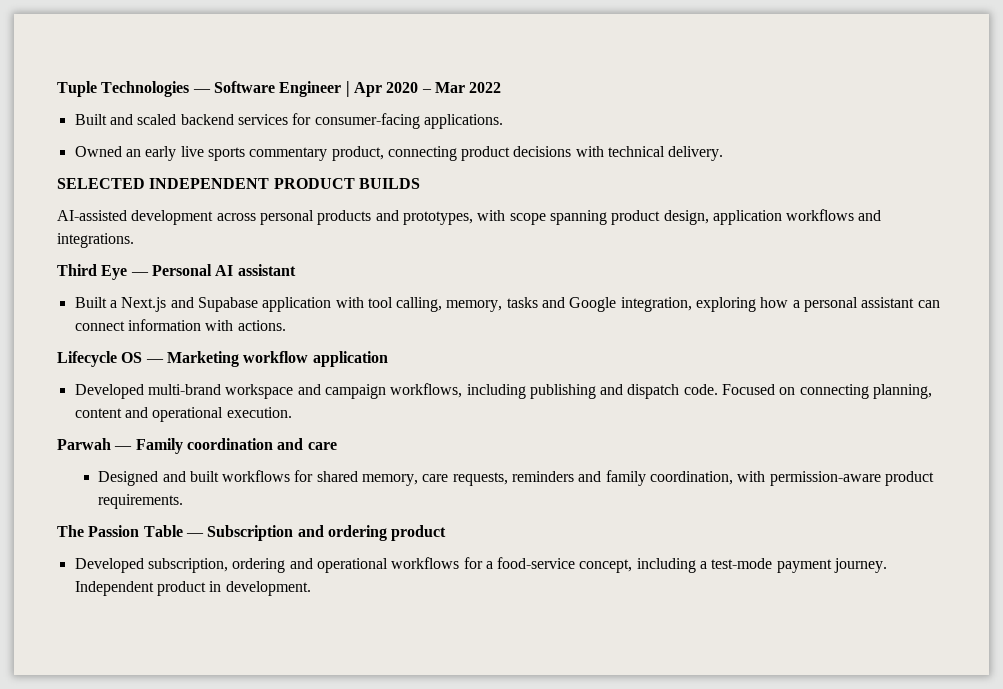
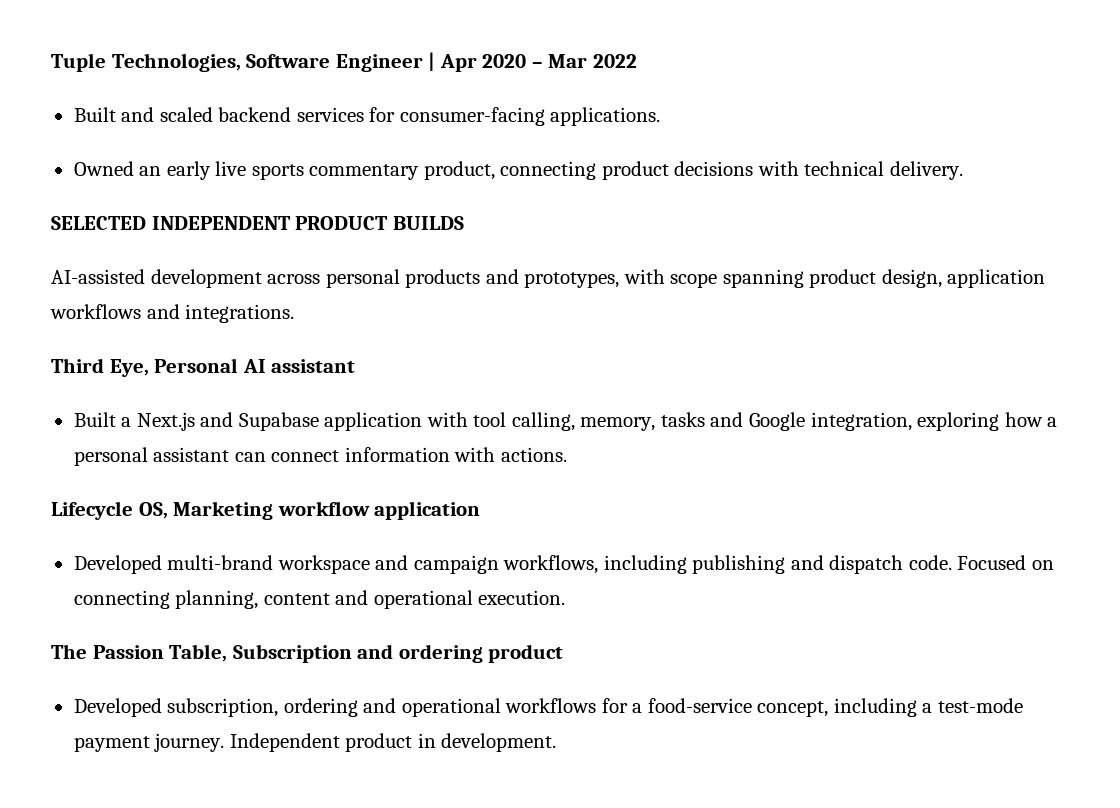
[101,81,211,97] Technologies — -> [111,53,241,72] Technologies,
[101,265,149,280] Eye — -> [109,359,149,377] Eye,
[121,352,164,363] OS — -> [138,502,168,519] OS,
[57,438,337,454] [98,470,934,486] [98,494,184,509] // Parwah — Family coordination and care // Designed and built workflows for shared memory, care requests, reminders and family coordination, with permission-aware product requirements. -> (566, 597) none
[143,525,204,537] Table — -> [169,644,228,662] Table,

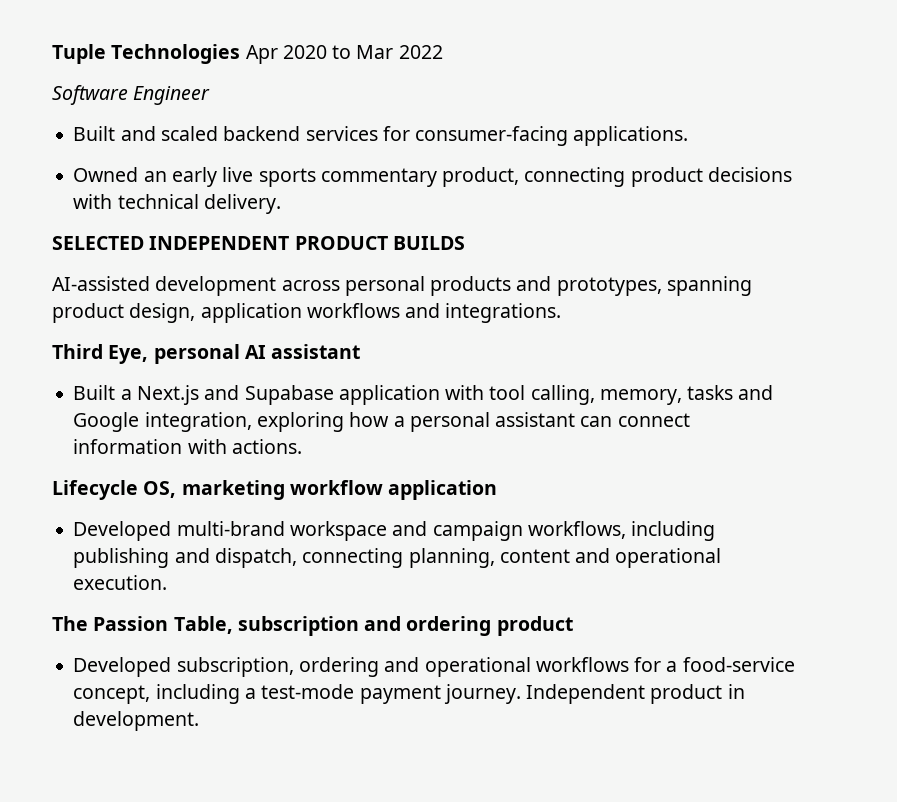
[111,52,637,72] Technologies, Software Engineer | Apr 2020 – Mar 2022 -> [111,44,443,64] [52,85,211,105] Technologies Apr 2020 to Mar 2022 // Software Engineer
[623,269,718,288] with scope -> (662, 286) none
[154,358,239,373] Personal -> [153,344,240,364] personal
[173,501,274,520] Marketing -> [181,480,285,500] marketing
[829,555,1054,574] dispatch code. Focused on -> [214,548,297,568] dispatch,
[232,644,352,663] Subscription -> [237,616,359,636] subscription

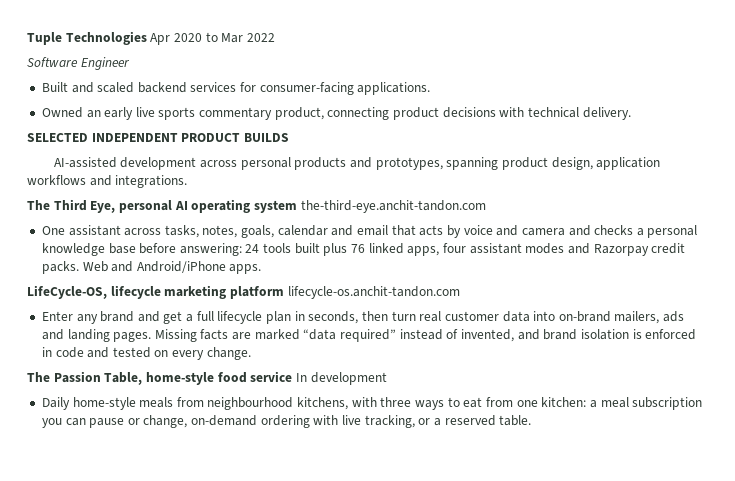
(562, 313) none -> [27,200,50,210] The
[271,344,361,359] [73,385,774,405] [73,412,690,432] [73,439,302,454] [52,480,498,500] [73,521,716,541] [73,548,722,568] [73,575,168,590] [52,616,573,636] [73,657,795,677] [73,684,745,704] [73,711,200,731] assistant // Built a Next.js and Supabase application with tool calling, memory, tasks and Google integration, exploring how a personal assistant can connect information with actions. // Lifecycle OS, marketing workflow application // Developed multi-brand workspace and campaign workflows, including publishing and dispatch, connecting planning, content and operational execution. // The Passion Table, subscription and ordering product // Developed subscription, ordering and operational workflows for a food-service concept, including a test-mode payment journey. Independent product in development. -> [191,199,486,213] [41,225,698,238] [41,243,686,256] [41,261,262,274] [27,285,460,299] [41,311,685,324] [41,329,697,342] [41,347,251,360] [27,371,387,385] [41,397,703,410] [41,415,532,428] operating system the-third-eye.anchit-tandon.com // One assistant across tasks, notes, goals, calendar and email that acts by voice and camera and checks a personal knowledge base before answering: 24 tools built plus 76 linked apps, four assistant modes and Razorpay credit packs. Web and Android/iPhone apps. // LifeCycle-OS, lifecycle marketing platform lifecycle-os.anchit-tandon.com // Enter any brand and get a full lifecycle plan in seconds, then turn real customer data into on-brand mailers, ads and landing pages. Missing facts are marked “data required” instead of invented, and brand isolation is enforced in code and tested on every change. // The Passion Table, home-style food service In development // Daily home-style meals from neighbourhood kitchens, with three ways to eat from one kitchen: a meal subscription you can pause or change, on-demand ordering with live tracking, or a reserved table.

